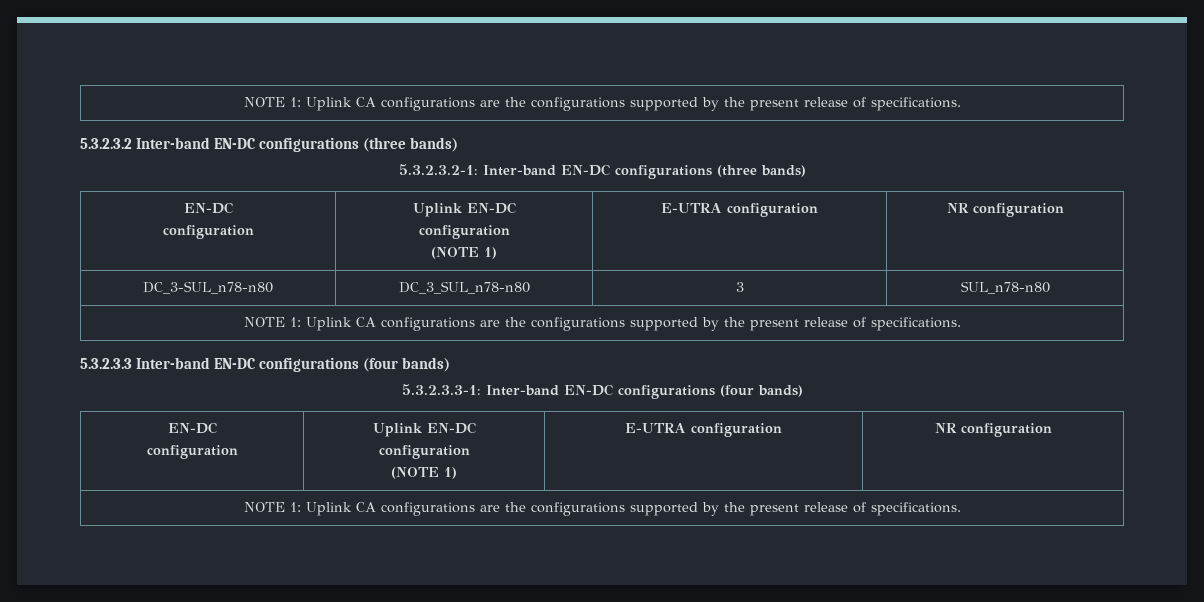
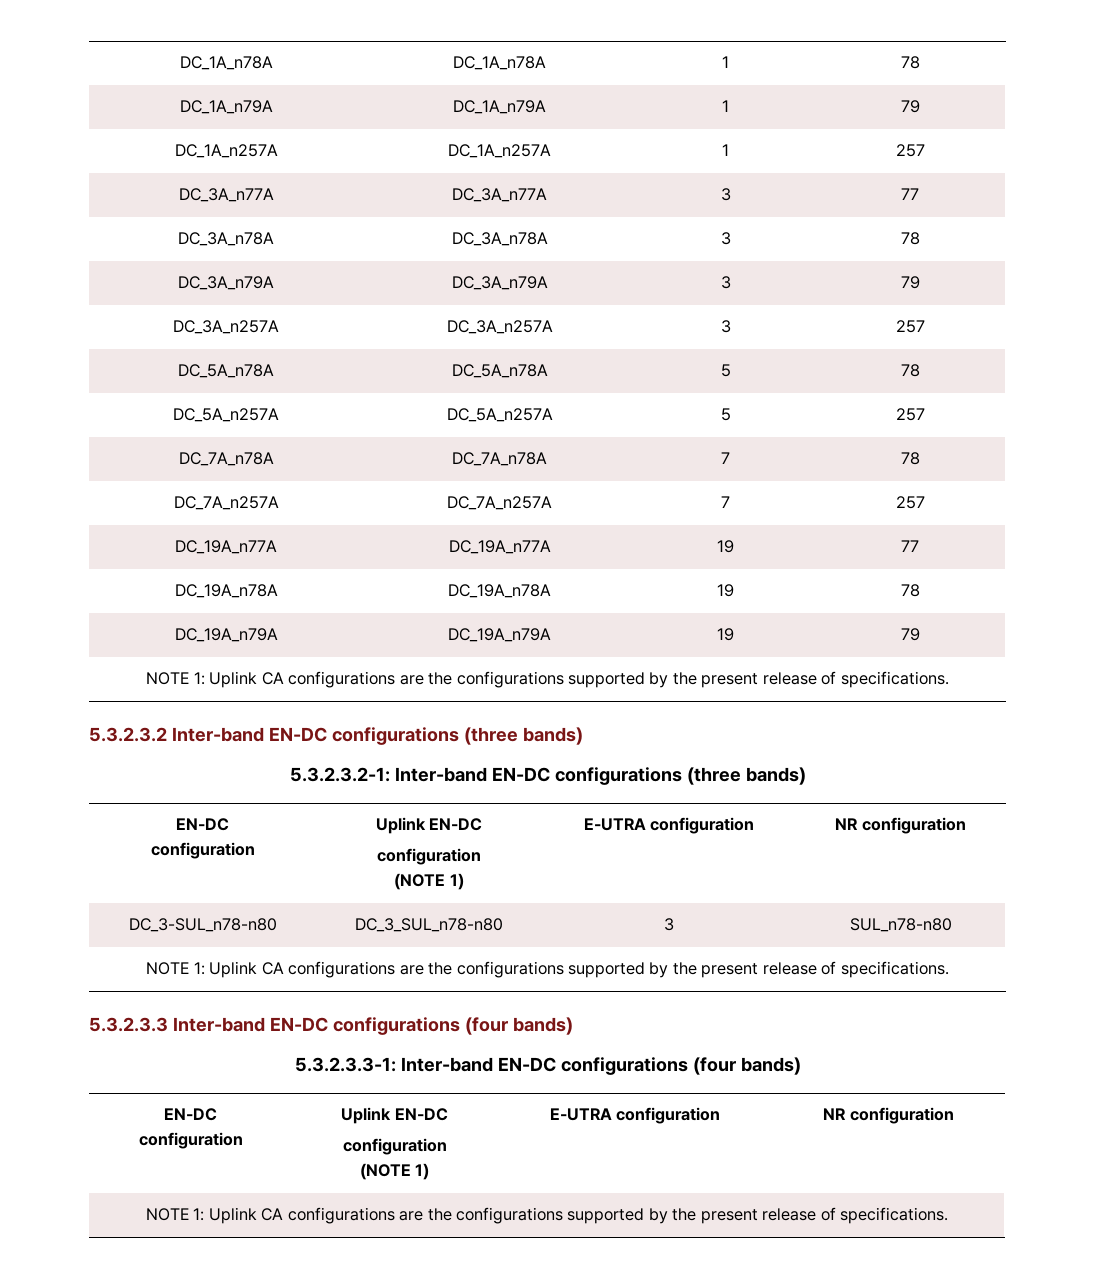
(243, 102) none -> [179,56,273,70] [453,56,546,70] [722,56,729,68] [900,56,920,69] [179,100,273,114] [453,100,546,114] [722,100,729,112] [900,100,920,113] [174,144,278,158] [448,144,551,158] [722,144,729,156] [895,144,925,157] [178,188,274,202] [452,188,547,202] [720,188,731,201] [901,188,919,200] [178,232,274,246] [451,232,548,246] [720,232,731,245] [900,232,920,245] [178,276,274,290] [451,276,548,290] [720,276,731,289] [900,276,920,289] [173,320,279,334] [446,320,553,334] [720,320,731,333] [895,320,925,333] [178,364,274,378] [451,364,548,378] [720,364,731,377] [900,364,920,377] [173,408,279,422] [446,408,553,422] [720,408,731,421] [895,408,925,421] [178,452,274,466] [452,452,547,466] [721,452,730,464] [900,452,920,465] [173,496,279,510] [447,496,552,510] [721,496,730,508] [895,496,925,509] [175,540,277,554] [448,540,551,554] [717,540,734,553] [901,540,919,552] [174,584,278,598] [448,584,551,598] [717,584,734,597] [900,584,920,597] [174,628,278,642] [448,628,551,642] [717,628,734,641] [900,628,920,641] DC_1A_n78A | DC_1A_n78A | 1 | 78 // DC_1A_n79A | DC_1A_n79A | 1 | 79 // DC_1A_n257A | DC_1A_n257A | 1 | 257 // DC_3A_n77A | DC_3A_n77A | 3 | 77 // DC_3A_n78A | DC_3A_n78A | 3 | 78 // DC_3A_n79A | DC_3A_n79A | 3 | 79 // DC_3A_n257A | DC_3A_n257A | 3 | 257 // DC_5A_n78A | DC_5A_n78A | 5 | 78 // DC_5A_n257A | DC_5A_n257A | 5 | 257 // DC_7A_n78A | DC_7A_n78A | 7 | 78 // DC_7A_n257A | DC_7A_n257A | 7 | 257 // DC_19A_n77A | DC_19A_n77A | 19 | 77 // DC_19A_n78A | DC_19A_n78A | 19 | 78 // DC_19A_n79A | DC_19A_n79A | 19 | 79 //

